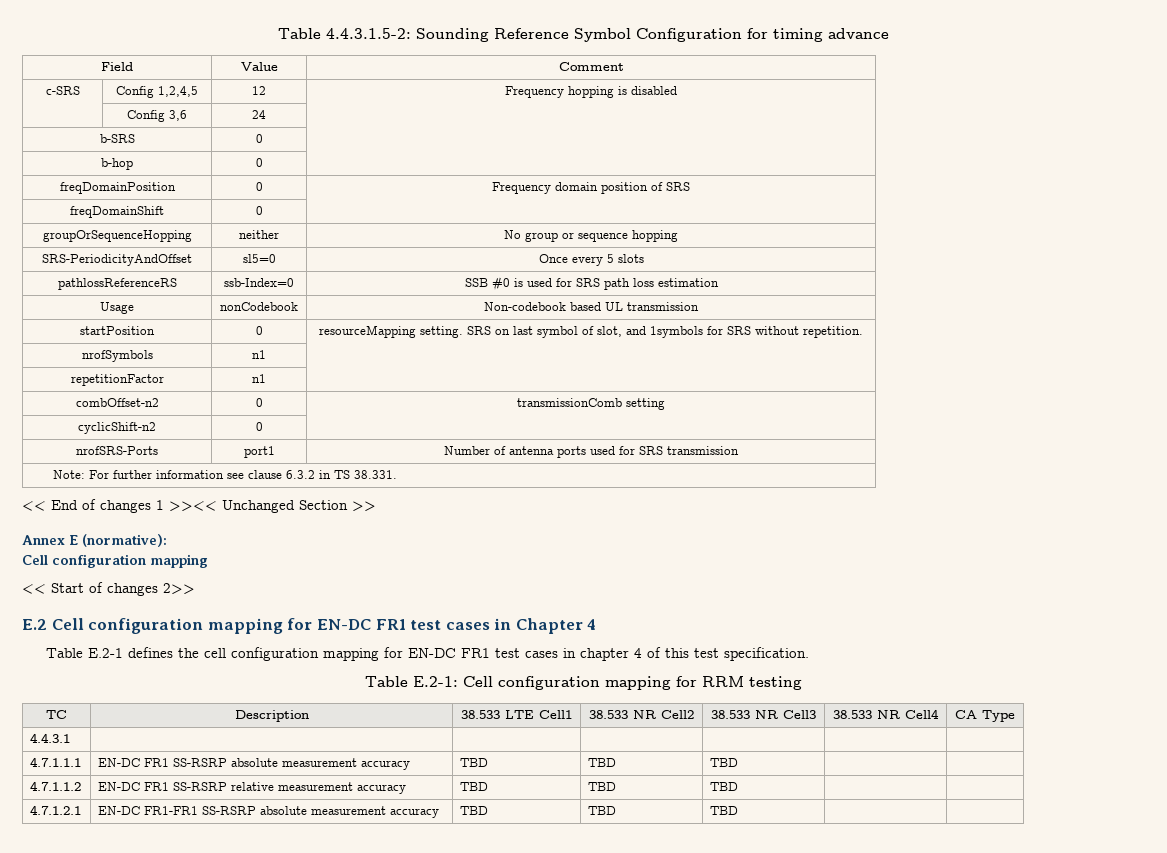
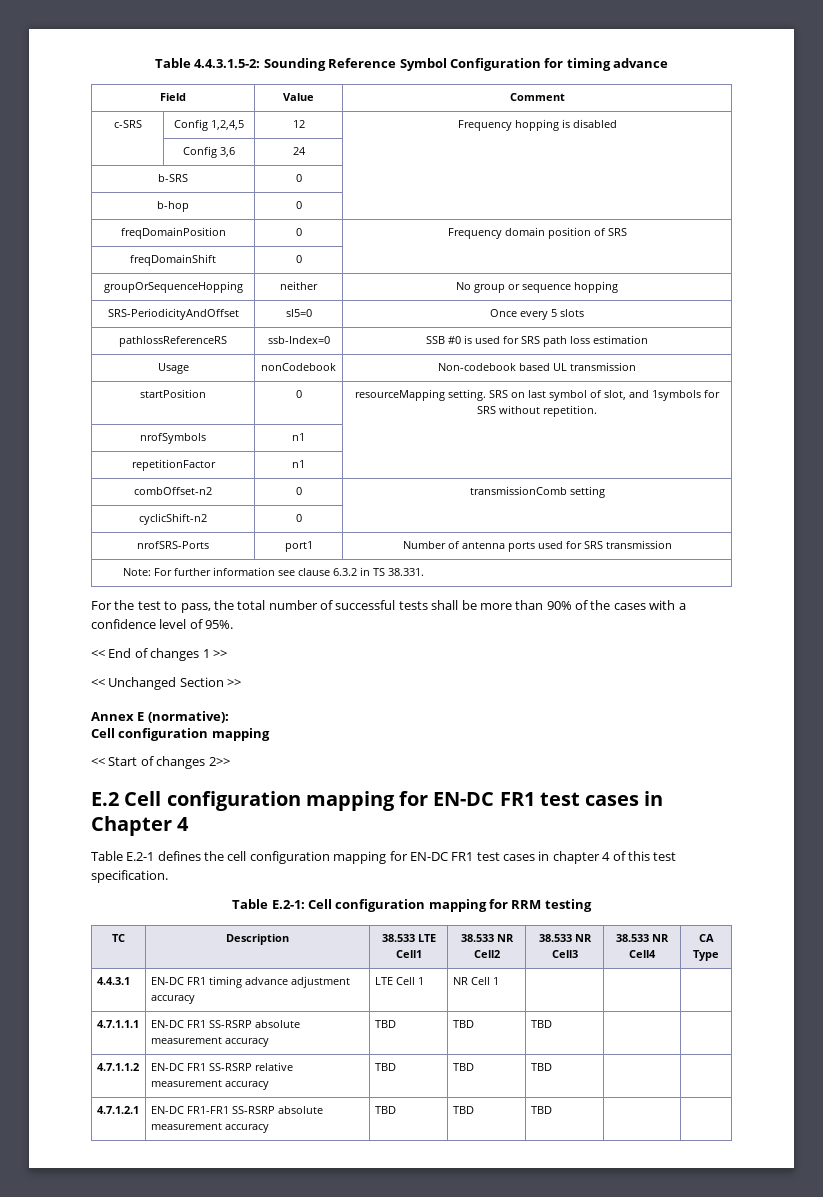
(397, 474) none -> [91,600,686,613] [91,619,234,629] // For the test to pass, the total number of successful tests shall be more than 90% of the cases with a confidence level of 95%.
[169,501,217,511] >><< -> [212,650,227,658] [91,679,105,687] >> // <<
(71, 738) | | -> [150,976,350,988] [150,995,195,1004] [374,977,424,985] [452,977,499,985] EN-DC FR1 timing advance adjustment accuracy | LTE Cell 1 | NR Cell 1

